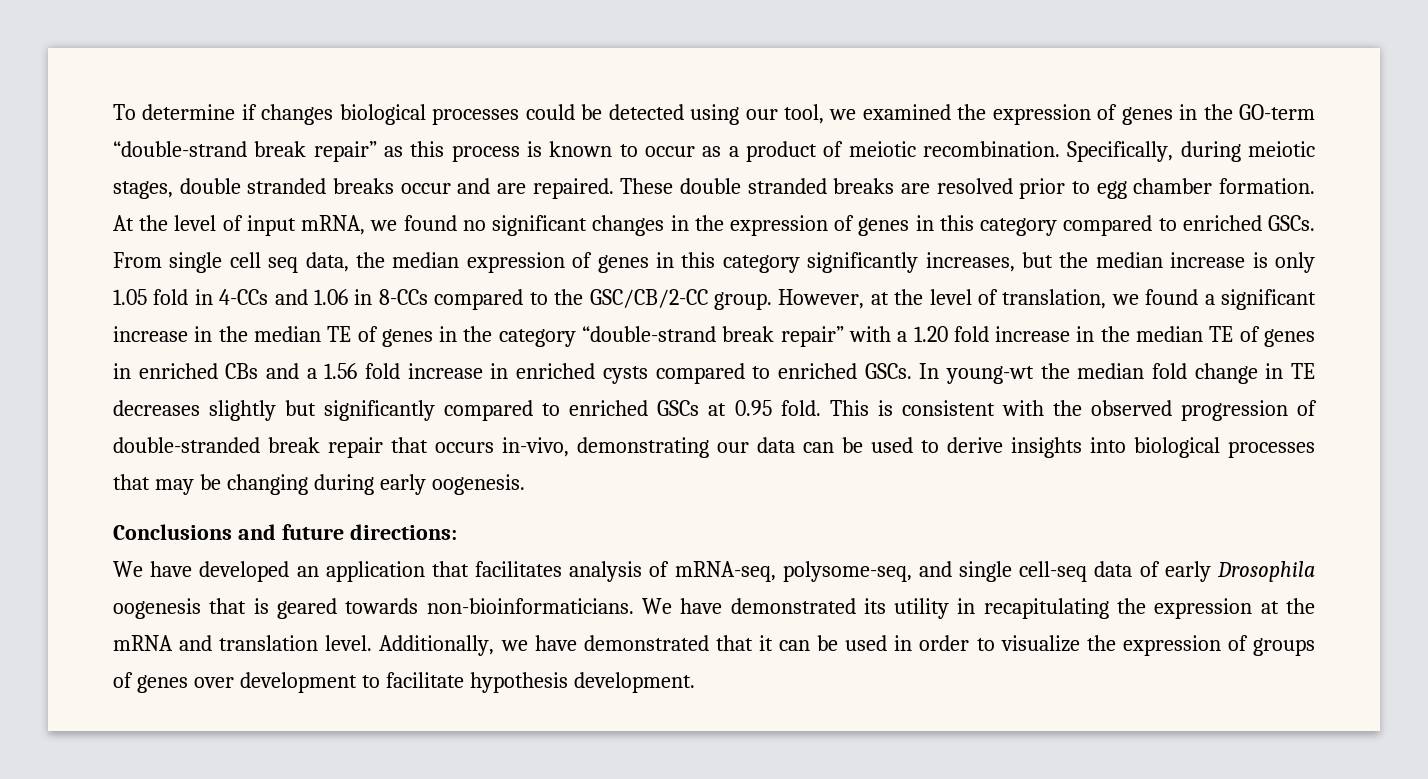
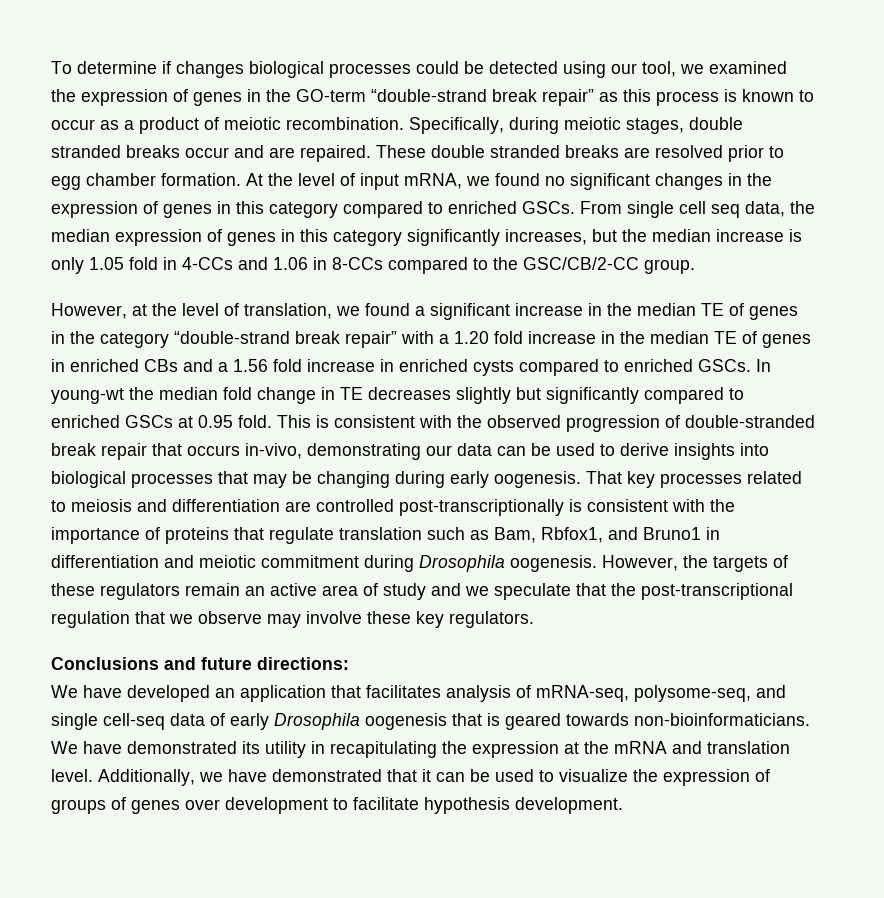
(772, 301) none -> (695, 266) //
(525, 484) none -> [586,471,802,488] [51,499,735,516] [51,527,720,544] [51,555,788,572] [51,583,793,600] [51,611,534,628] That key processes related to meiosis and differentiation are controlled post-transcriptionally is consistent with the importance of proteins that regulate translation such as Bam, Rbfox1, and Bruno1 in differentiation and meiotic commitment during Drosophila oogenesis. However, the targets of these regulators remain an active area of study and we speculate that the post-transcriptional regulation that we observe may involve these key regulators.
[894,635,970,651] in order -> (534, 775) none

